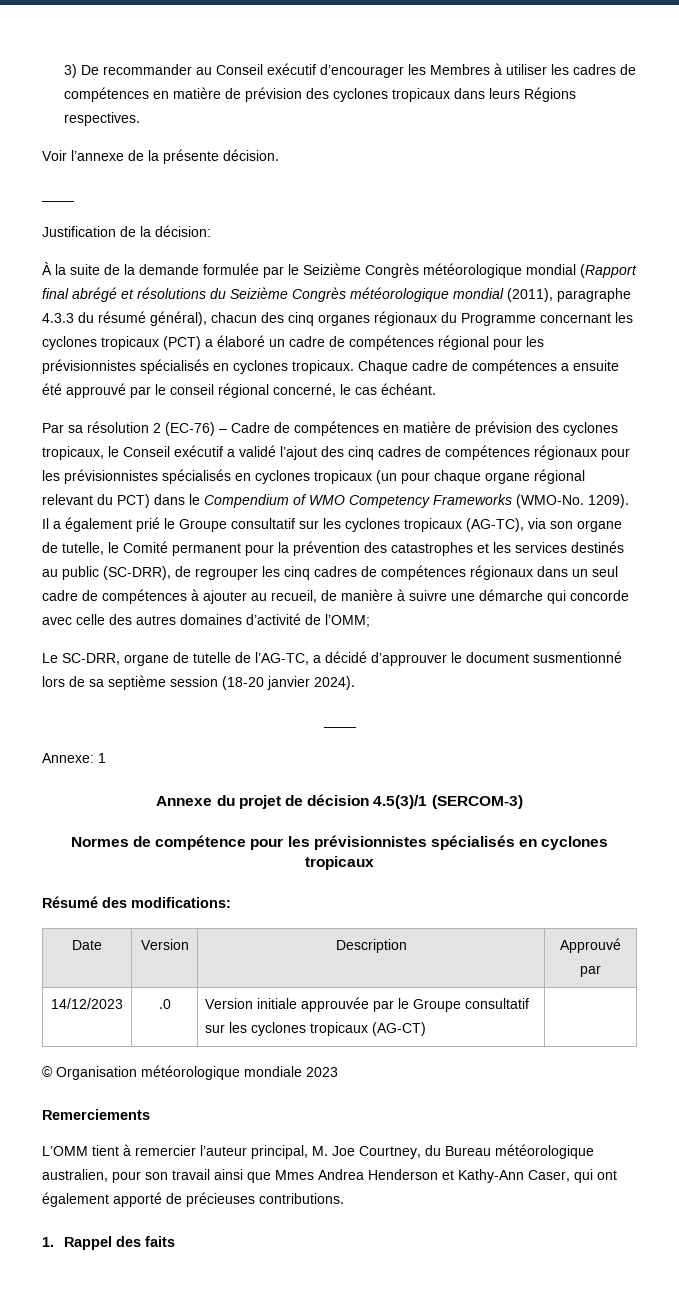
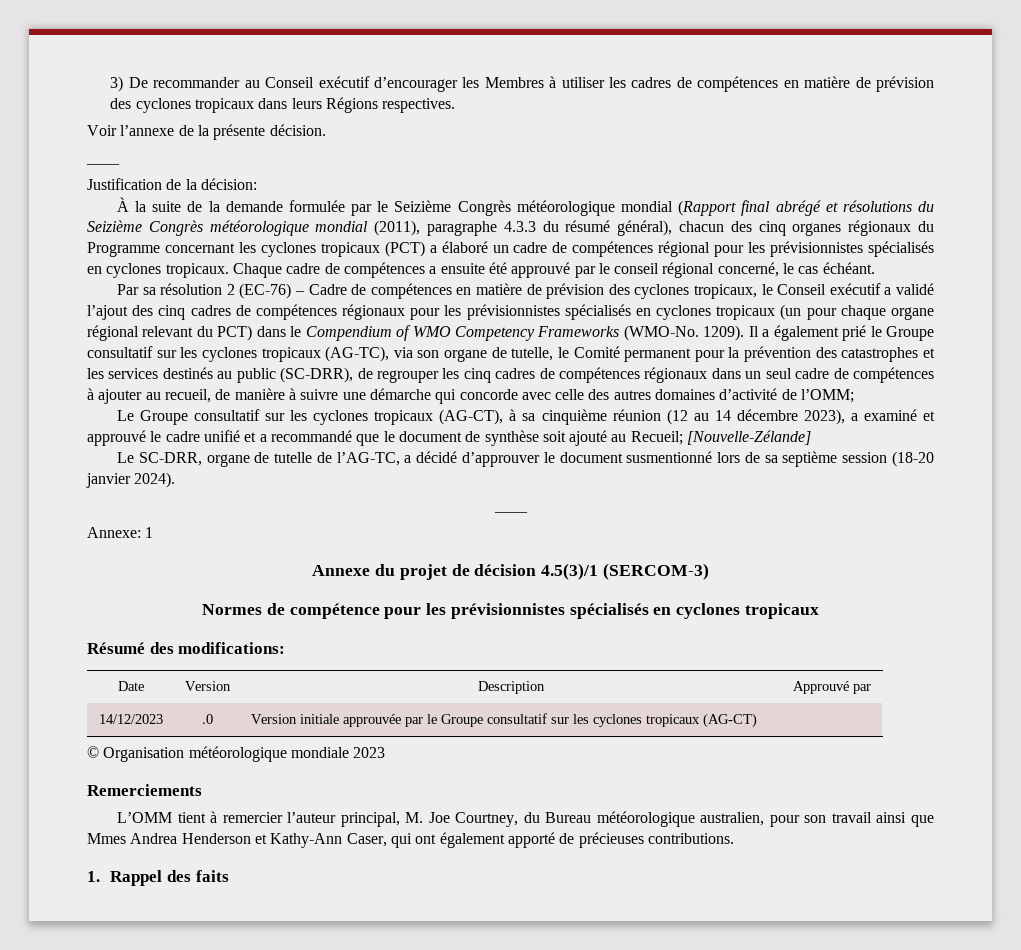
(370, 620) none -> [116,409,935,425] [87,430,812,446] // Le Groupe consultatif sur les cyclones tropicaux (AG-CT), à sa cinquième réunion (12 au 14 décembre 2023), a examiné et approuvé le cadre unifié et a recommandé que le document de synthèse soit ajouté au Recueil; [Nouvelle-Zélande]

